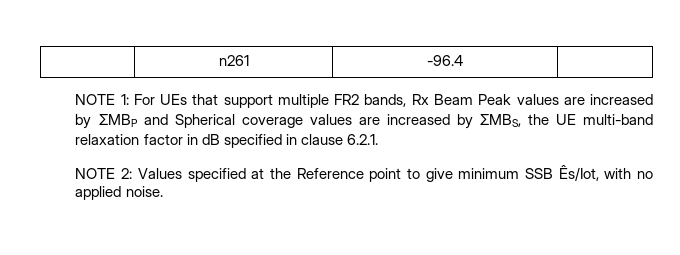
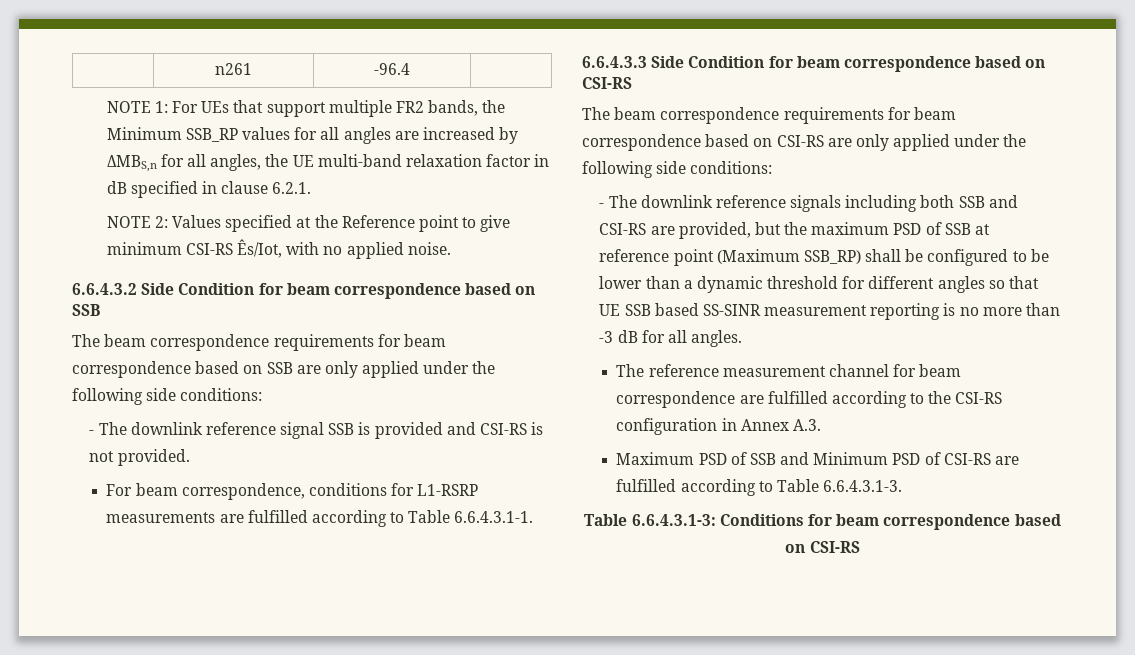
[411,94,654,105] [75,114,521,129] Rx Beam Peak values are increased by ΣMBP and Spherical coverage values are increased by ΣMBS, -> [482,100,506,113] [106,127,519,144] [106,154,262,172] the Minimum SSB_RP values for all angles are increased by ΔMBS,n for all angles,
[524,168,553,179] SSB -> [185,243,233,255] CSI-RS
(163, 191) none -> [72,283,536,299] [72,304,100,316] [72,334,446,351] [72,361,496,378] [72,388,263,405] [89,422,544,439] [89,449,190,466] [106,483,479,500] [106,510,534,527] [582,56,1046,72] [582,77,632,89] [582,107,956,124] [582,134,1027,151] [582,161,773,178] [599,195,1018,212] [599,222,990,239] [599,249,1049,266] [599,276,1039,293] [599,303,1060,320] [599,330,743,347] [616,364,962,377] [616,391,1003,408] [616,418,821,435] [616,452,1020,465] [616,479,903,496] [584,514,1061,530] [785,541,860,553] // 6.6.4.3.2 Side Condition for beam correspondence based on SSB // The beam correspondence requirements for beam correspondence based on SSB are only applied under the following side conditions: // - The downlink reference signal SSB is provided and CSI-RS is not provided. // For beam correspondence, conditions for L1-RSRP measurements are fulfilled according to Table 6.6.4.3.1-1. // 6.6.4.3.3 Side Condition for beam correspondence based on CSI-RS // The beam correspondence requirements for beam correspondence based on CSI-RS are only applied under the following side conditions: // - The downlink reference signals including both SSB and CSI-RS are provided, but the maximum PSD of SSB at reference point (Maximum SSB_RP) shall be configured to be lower than a dynamic threshold for different angles so that UE SSB based SS-SINR measurement reporting is no more than -3 dB for all angles. // The reference measurement channel for beam correspondence are fulfilled according to the CSI-RS configuration in Annex A.3. // Maximum PSD of SSB and Minimum PSD of CSI-RS are fulfilled according to Table 6.6.4.3.1-3. // Table 6.6.4.3.1-3: Conditions for beam correspondence based on CSI-RS

